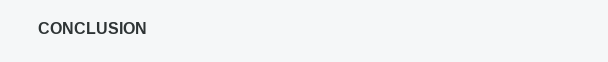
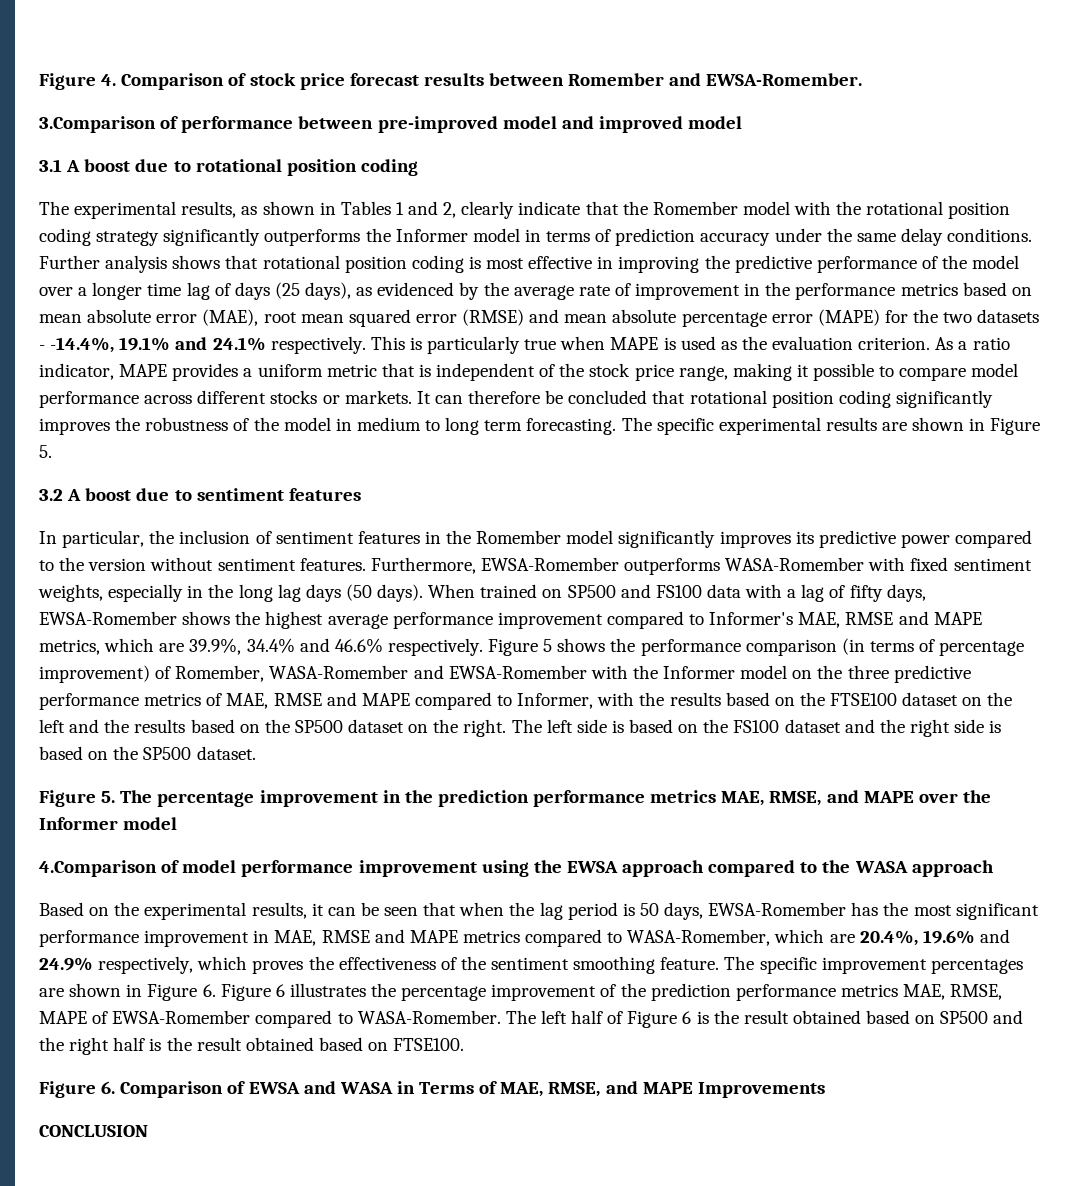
(38, 28) none -> [39,73,863,90] [39,116,743,133] [39,159,418,176] [39,201,1011,219] [39,228,1033,246] [39,255,1020,273] [39,282,1032,300] [39,309,1040,327] [39,336,1010,354] [39,363,1019,381] [39,390,993,408] [39,417,1041,435] [39,445,52,458] [39,488,361,501] [39,530,1033,548] [39,557,1032,575] [38,584,926,602] [39,611,982,629] [39,638,1025,656] [39,665,971,683] [39,692,1013,710] [39,719,1002,737] [39,746,256,760] [39,790,991,807] [39,817,178,830] [39,860,994,877] [39,902,1039,920] [39,929,1010,947] [39,956,1023,974] [39,983,1003,1001] [39,1010,1024,1028] [39,1037,465,1055] [39,1081,825,1098] Figure 4. Comparison of stock price forecast results between Romember and EWSA-Romember. // 3.Comparison of performance between pre-improved model and improved model // 3.1 A boost due to rotational position coding // The experimental results, as shown in Tables 1 and 2, clearly indicate that the Romember model with the rotational position coding strategy significantly outperforms the Informer model in terms of prediction accuracy under the same delay conditions. Further analysis shows that rotational position coding is most effective in improving the predictive performance of the model over a longer time lag of days (25 days), as evidenced by the average rate of improvement in the performance metrics based on mean absolute error (MAE), root mean squared error (RMSE) and mean absolute percentage error (MAPE) for the two datasets - -14.4%, 19.1% and 24.1% respectively. This is particularly true when MAPE is used as the evaluation criterion. As a ratio indicator, MAPE provides a uniform metric that is independent of the stock price range, making it possible to compare model performance across different stocks or markets. It can therefore be concluded that rotational position coding significantly improves the robustness of the model in medium to long term forecasting. The specific experimental results are shown in Figure 5. // 3.2 A boost due to sentiment features // In particular, the inclusion of sentiment features in the Romember model significantly improves its predictive power compared to the version without sentiment features. Furthermore, EWSA-Romember outperforms WASA-Romember with fixed sentiment weights, especially in the long lag days (50 days). When trained on SP500 and FS100 data with a lag of fifty days, EWSA-Romember shows the highest average performance improvement compared to Informer's MAE, RMSE and MAPE metrics, which are 39.9%, 34.4% and 46.6% respectively. Figure 5 shows the performance comparison (in terms of percentage improvement) of Romember, WASA-Romember and EWSA-Romember with the Informer model on the three predictive performance metrics of MAE, RMSE and MAPE compared to Informer, with the results based on the FTSE100 dataset on the left and the results based on the SP500 dataset on the right. The left side is based on the FS100 dataset and the right side is based on the SP500 dataset. // Figure 5. The percentage improvement in the prediction performance metrics MAE, RMSE, and MAPE over the Informer model // 4.Comparison of model performance improvement using the EWSA approach compared to the WASA approach // Based on the experimental results, it can be seen that when the lag period is 50 days, EWSA-Romember has the most significant performance improvement in MAE, RMSE and MAPE metrics compared to WASA-Romember, which are 20.4%, 19.6% and 24.9% respectively, which proves the effectiveness of the sentiment smoothing feature. The specific improvement percentages are shown in Figure 6. Figure 6 illustrates the percentage improvement of the prediction performance metrics MAE, RMSE, MAPE of EWSA-Romember compared to WASA-Romember. The left half of Figure 6 is the result obtained based on SP500 and the right half is the result obtained based on FTSE100. // Figure 6. Comparison of EWSA and WASA in Terms of MAE, RMSE, and MAPE Improvements //

